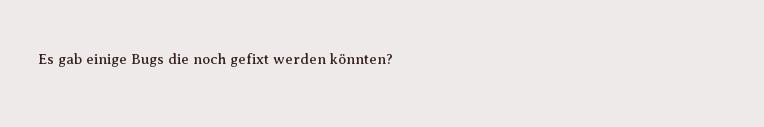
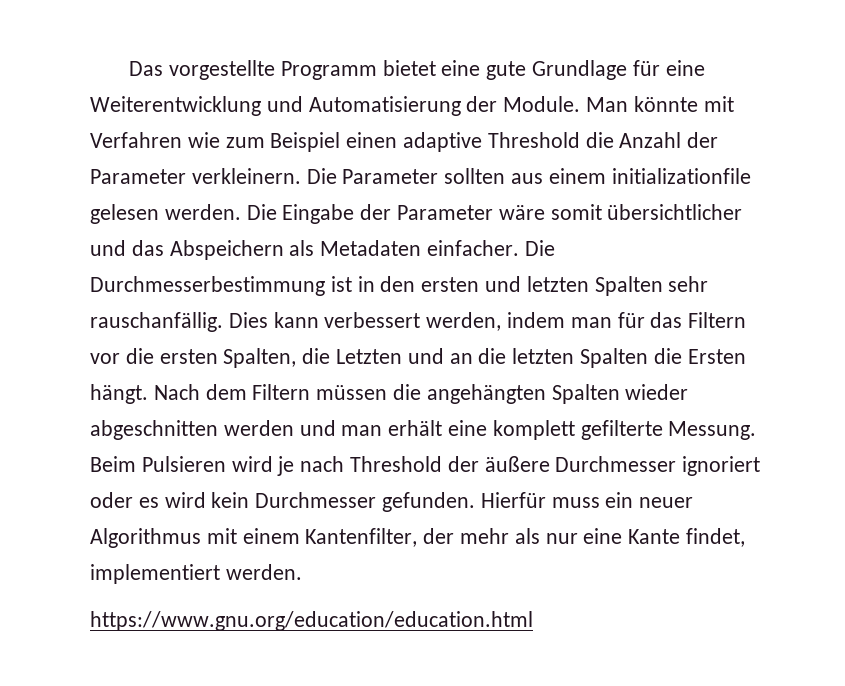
[38,53,393,67] Es gab einige Bugs die noch gefixt werden könnten? -> [129,60,705,80] [90,96,734,116] [90,132,719,152] [90,168,751,184] [90,204,743,224] [90,240,555,260] [90,276,709,296] [90,312,747,332] [90,348,746,368] [90,384,689,404] [90,420,757,440] [90,456,761,476] [90,492,694,512] [90,528,746,548] [90,564,302,584] [90,611,533,631] Das vorgestellte Programm bietet eine gute Grundlage für eine Weiterentwicklung und Automatisierung der Module. Man könnte mit Verfahren wie zum Beispiel einen adaptive Threshold die Anzahl der Parameter verkleinern. Die Parameter sollten aus einem initializationfile gelesen werden. Die Eingabe der Parameter wäre somit übersichtlicher und das Abspeichern als Metadaten einfacher. Die Durchmesserbestimmung ist in den ersten und letzten Spalten sehr rauschanfällig. Dies kann verbessert werden, indem man für das Filtern vor die ersten Spalten, die Letzten und an die letzten Spalten die Ersten hängt. Nach dem Filtern müssen die angehängten Spalten wieder abgeschnitten werden und man erhält eine komplett gefilterte Messung. Beim Pulsieren wird je nach Threshold der äußere Durchmesser ignoriert oder es wird kein Durchmesser gefunden. Hierfür muss ein neuer Algorithmus mit einem Kantenfilter, der mehr als nur eine Kante findet, implementiert werden. // https://www.gnu.org/education/education.html

